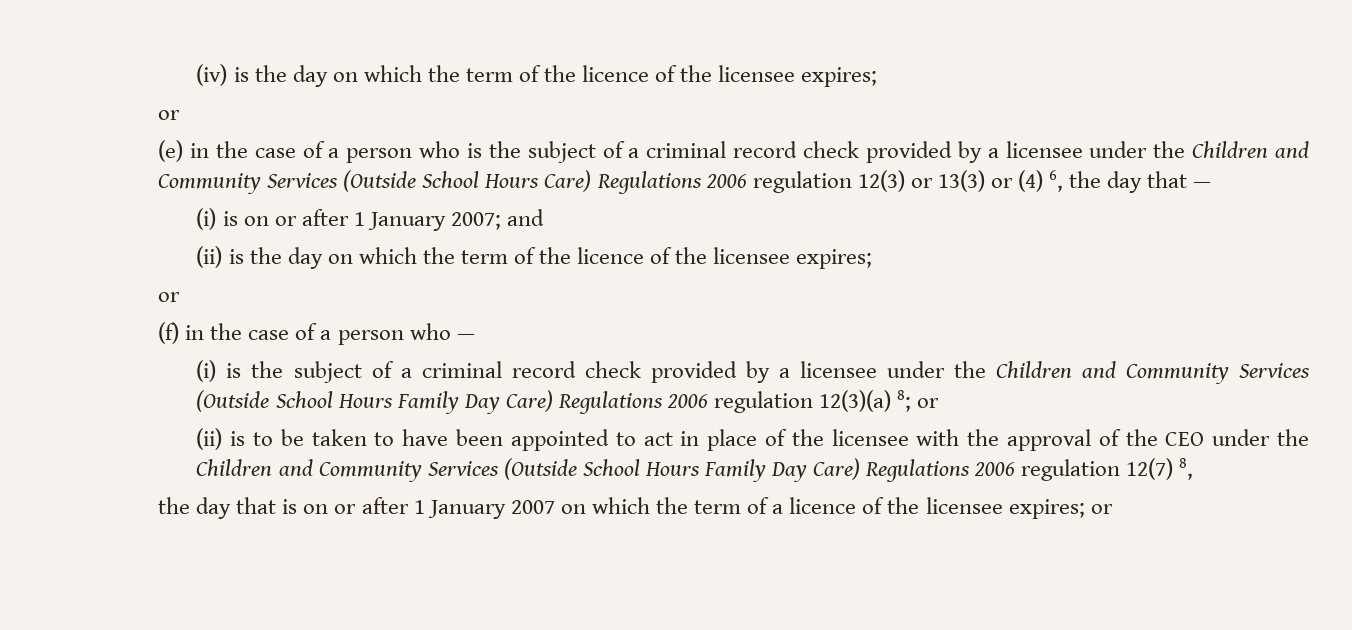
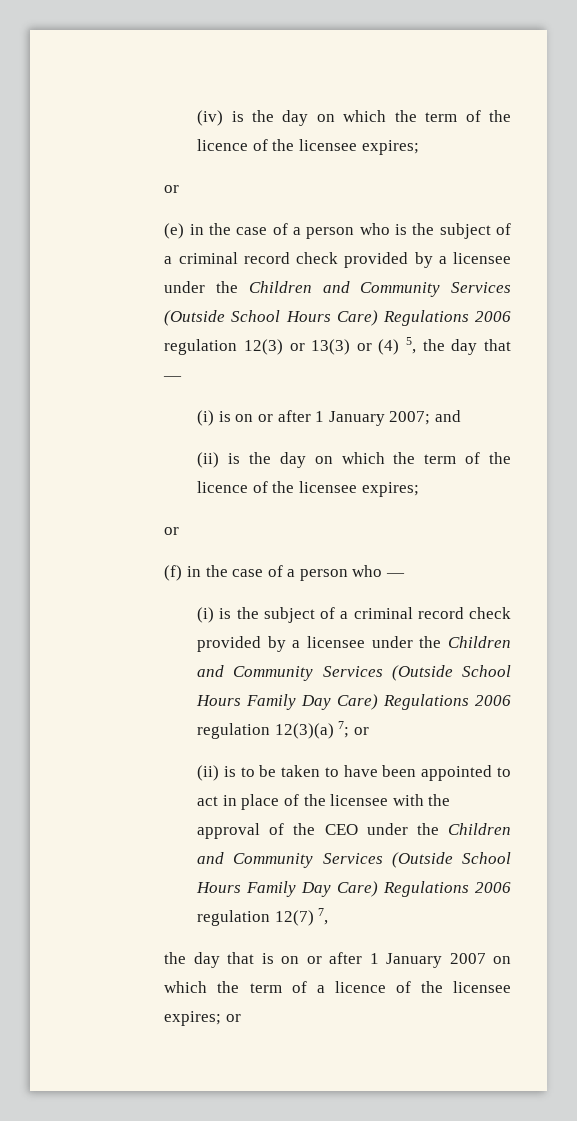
[1049,170,1064,192] 6, -> [406,337,417,354] 5,
[897,390,912,412] 8; -> [338,721,350,738] 7;
[1179,458,1194,480] 8, -> [318,908,329,925] 7,

